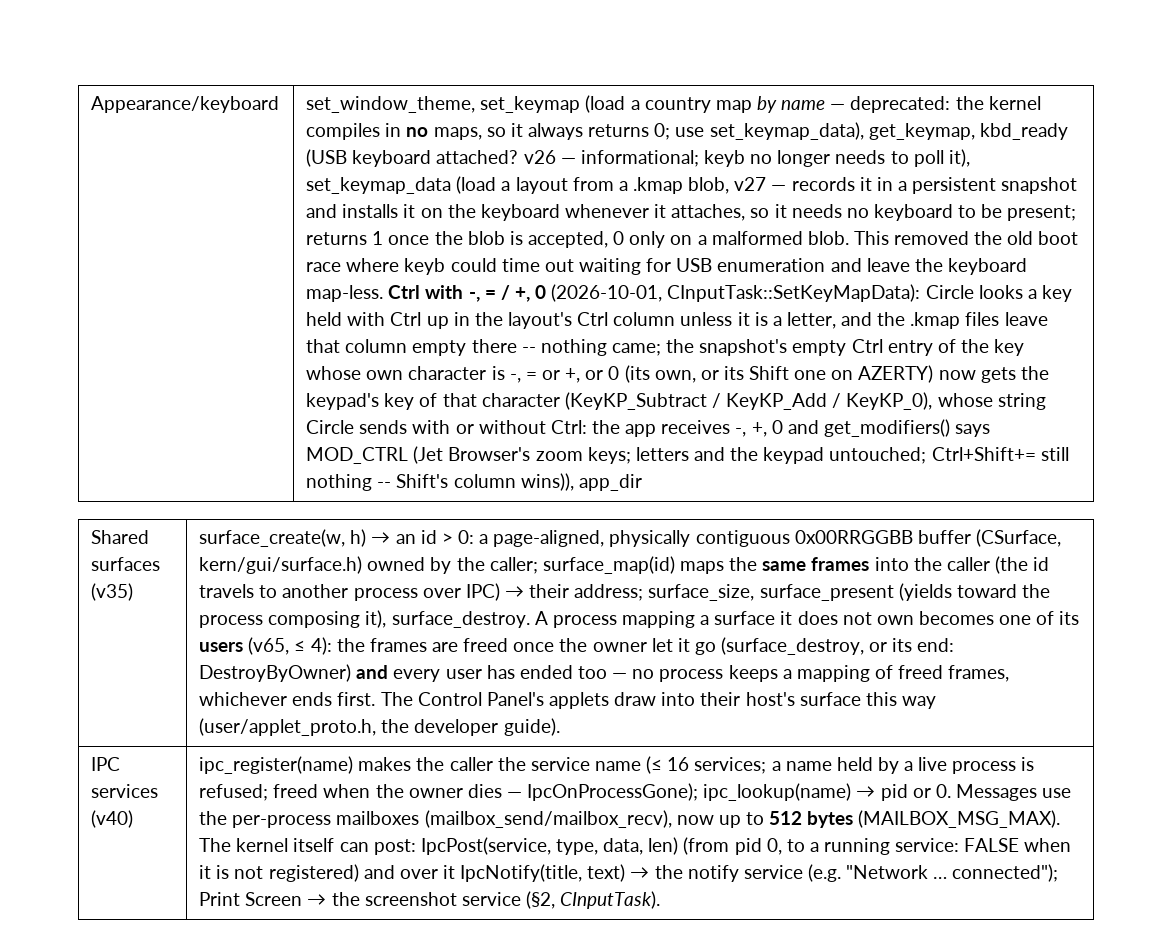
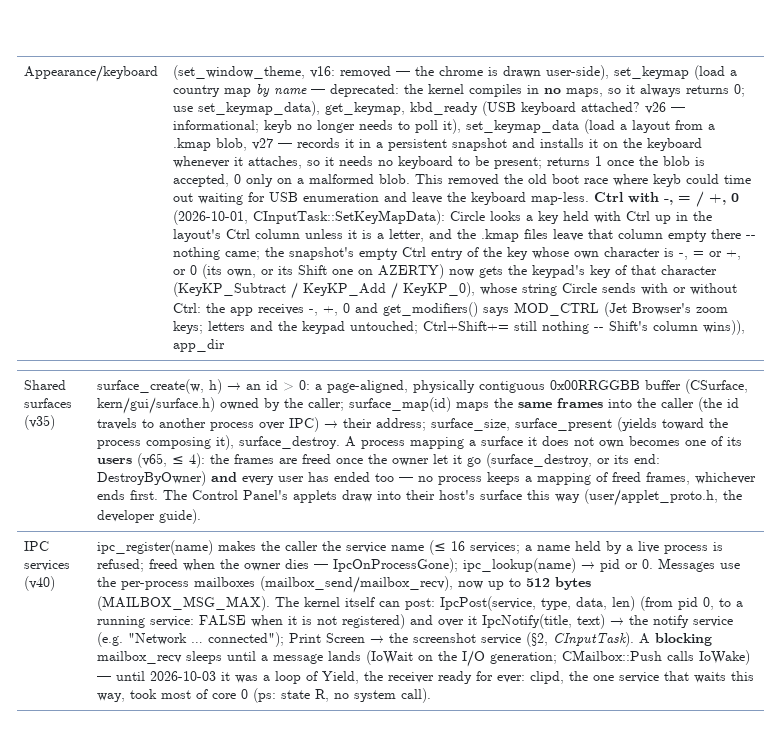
[306,96,476,113] set_window_theme, -> [173,65,610,80] (set_window_theme, v16: removed — the chrome is drawn user-side),
(661, 900) none -> [639,633,713,646] [97,650,751,667] [97,671,755,684] [97,688,432,703] A blocking mailbox_recv sleeps until a message lands (IoWait on the I/O generation; CMailbox::Push calls IoWake) — until 2026-10-03 it was a loop of Yield, the receiver ready for ever: clipd, the one service that waits this way, took most of core 0 (ps: state R, no system call).

